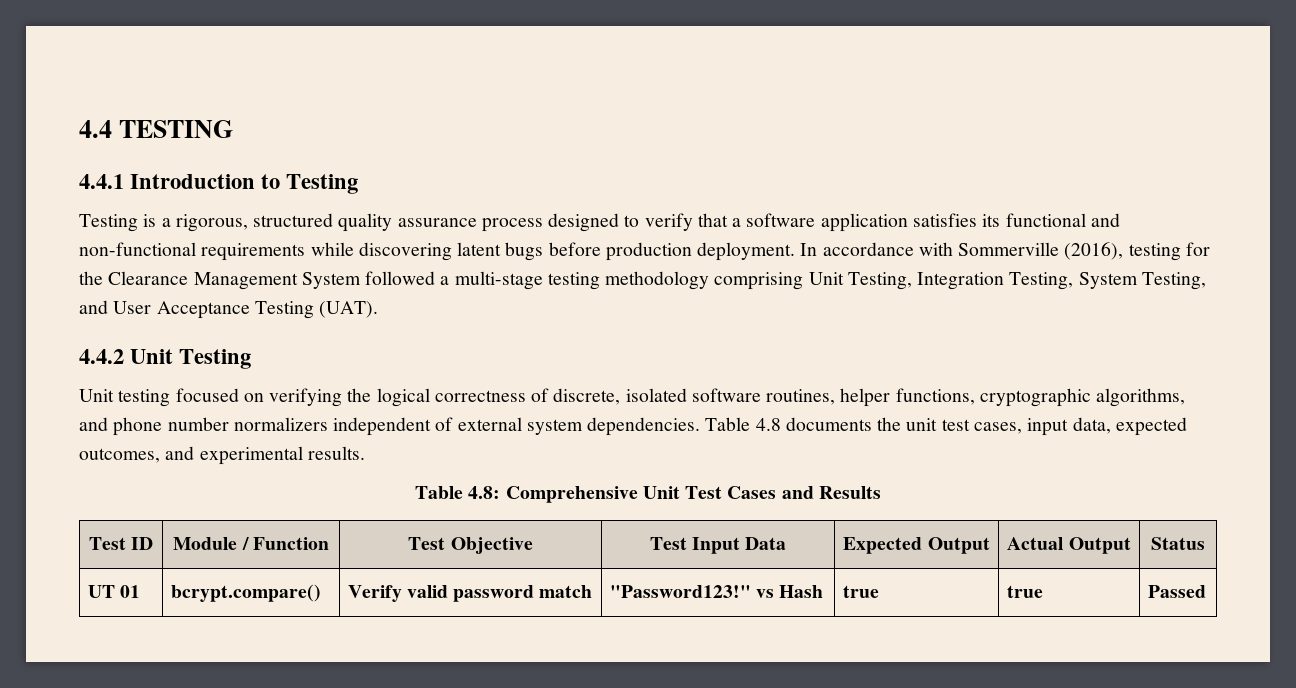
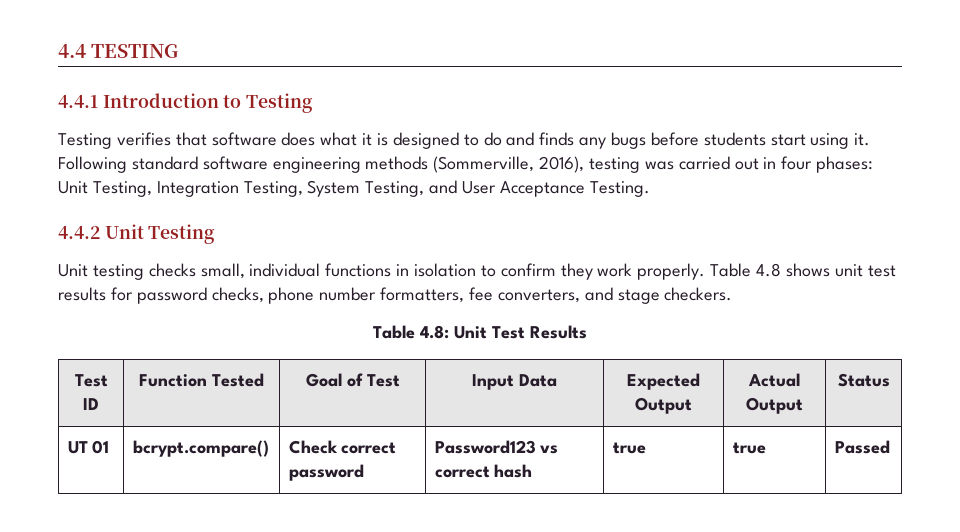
[143,213,1120,232] [79,242,1210,261] [79,271,804,290] is a rigorous, structured quality assurance process designed to verify that a software application satisfies its functional and non-functional requirements while discovering latent bugs before production deployment. In accordance with Sommerville (2016), testing for the Clearance Management System followed a multi-stage testing methodology comprising -> [116,132,871,149] [58,156,874,173] verifies that software does what it is designed to do and finds any bugs before students start using it. Following standard software engineering methods (Sommerville, 2016), testing was carried out in four phases:
[254,301,379,319] Testing (UAT). -> [589,181,650,197] Testing.
[175,388,1186,407] [79,417,1187,436] [79,446,365,465] focused on verifying the logical correctness of discrete, isolated software routines, helper functions, cryptographic algorithms, and phone number normalizers independent of external system dependencies. Table 4.8 documents the unit test cases, input data, expected outcomes, and experimental results. -> [148,263,896,280] [58,287,733,304] checks small, individual functions in isolation to confirm they work properly. Table 4.8 shows unit test results for password checks, phone number formatters, fee converters, and stage checkers.
[505,486,638,503] Comprehensive -> (450, 332) none
[727,486,814,499] Cases and -> (525, 332) none
[173,537,249,550] Module / -> (99, 404) none
[408,537,533,554] [649,537,687,550] | Test Objective | Test -> [212,373,264,387] [305,373,400,387] Tested | Goal of Test |
[347,585,593,602] [609,585,824,598] Verify valid password match | "Password123!" vs Hash -> [288,440,397,454] [288,464,364,481] [434,440,559,454] [434,464,533,478] Check correct password | Password123 vs correct hash

